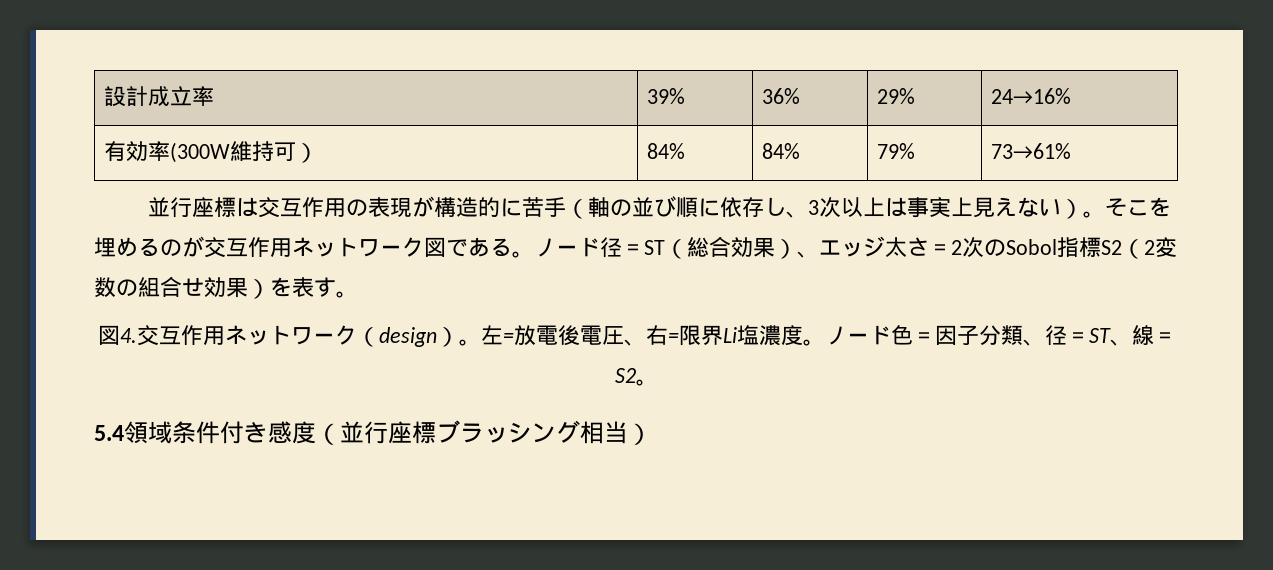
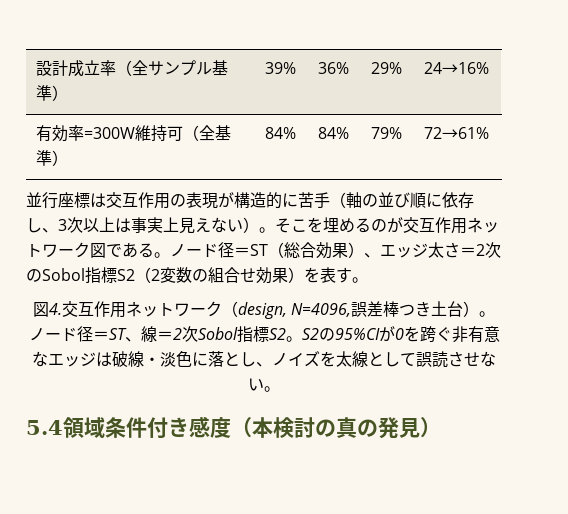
(215, 96) none -> [116,60,229,76] [36,85,69,101] （全サンプル基準）
[170,141,297,163] (300W維持可 -> [84,125,232,142] [36,150,53,166] =300W維持可（全基準
[991,143,1072,159] 73→61% -> [424,127,490,139] 72→61%
[378,325,1176,347] [615,368,636,383] design）。左=放電後電圧、右=限界Li塩濃度。ノード色＝因子分類、径＝ST、線＝S2 -> [237,301,496,319] [28,326,500,343] [32,351,496,367] [248,378,264,391] design, N=4096,誤差棒つき土台）。ノード径＝ST、線＝2次Sobol指標S2。S2の95%CIが0を跨ぐ非有意なエッジは破線・淡色に落とし、ノイズを太線として誤読させない
[340,420,628,444] 並行座標ブラッシング相当 -> [252,417,420,439] 本検討の真の発見

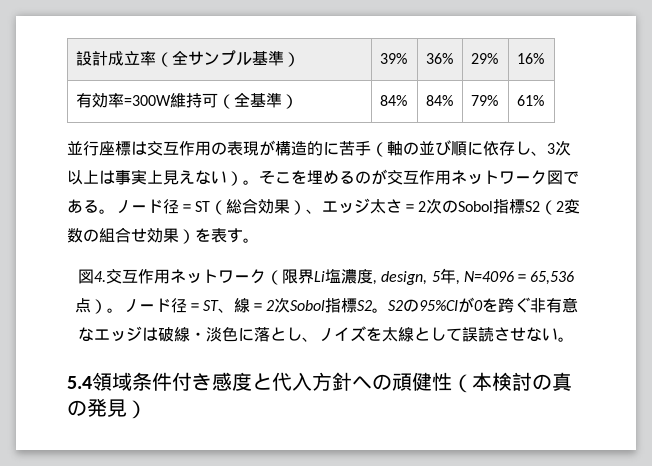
[424,62,490,74] 24→16% -> [516,53,544,64] 16%
[424,127,490,139] 72→61% -> [516,95,544,106] 61%
[237,301,464,319] design, N=4096,誤差棒つき土台 -> [282,268,574,285] [74,298,91,313] 限界Li塩濃度, design, 5年, N=4096＝65,536点
(231, 427) none -> [252,372,452,391] と代入方針への頑健性

